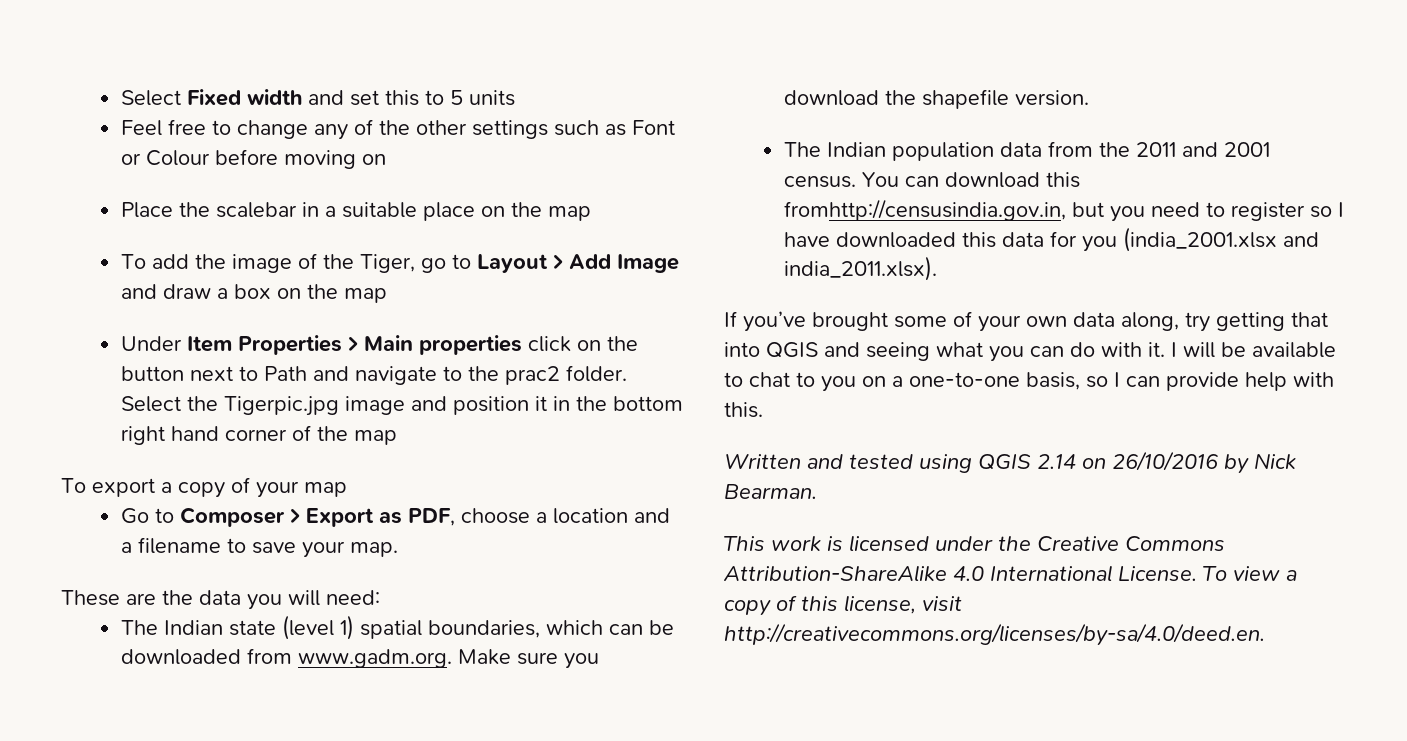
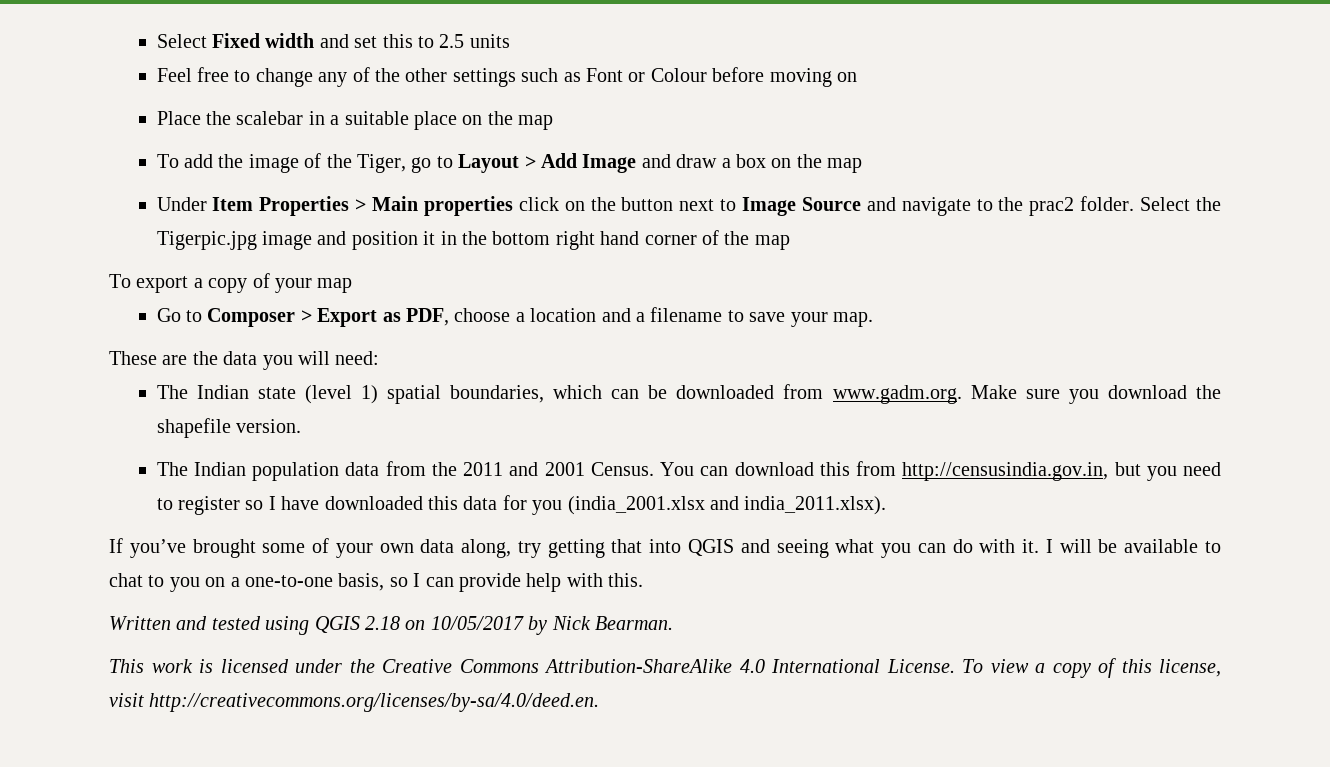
[449,90,463,105] 5 -> [439,34,465,48] 2.5
[263,366,307,381] Path -> [742,197,861,216] Image Source
[783,176,856,188] census. -> [590,462,654,476] Census.
[783,199,1066,221] fromhttp://censusindia.gov.in, -> [856,461,1109,481] from http://censusindia.gov.in,
[1037,451,1219,471] 2.14 on 26/10/2016 -> [365,616,524,630] 2.18 on 10/05/2017

